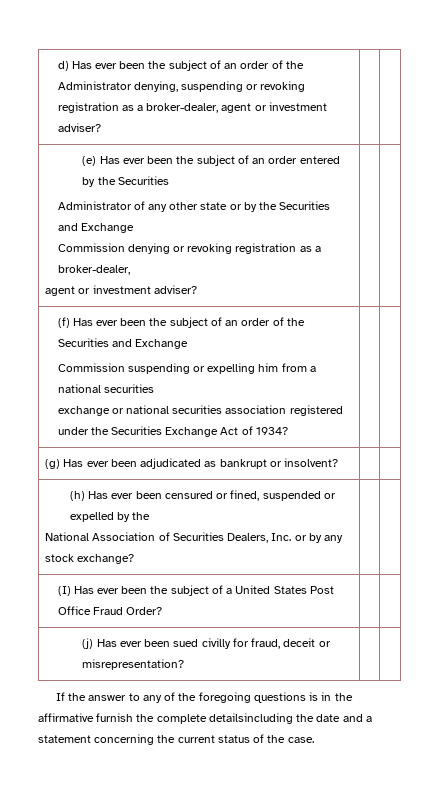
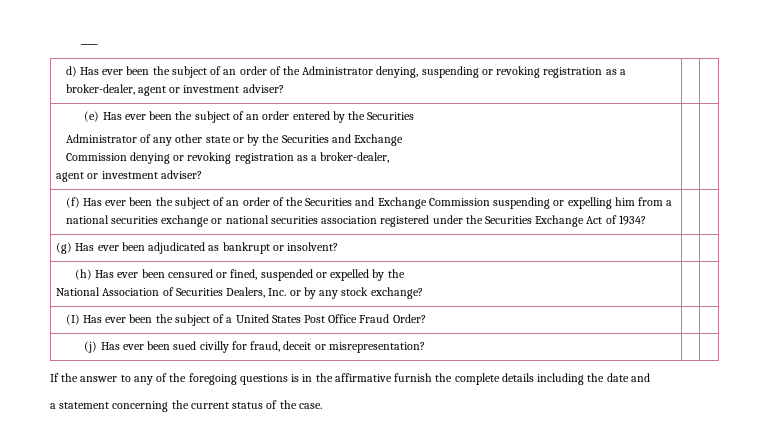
(57, 66) none -> [81,43,99,45] ____ //
(188, 344) // -> (427, 203) none
(154, 388) // -> (158, 220) none
[208,713,293,724] detailsincluding -> [501,373,585,385] details including
(363, 718) none -> (650, 377) //

